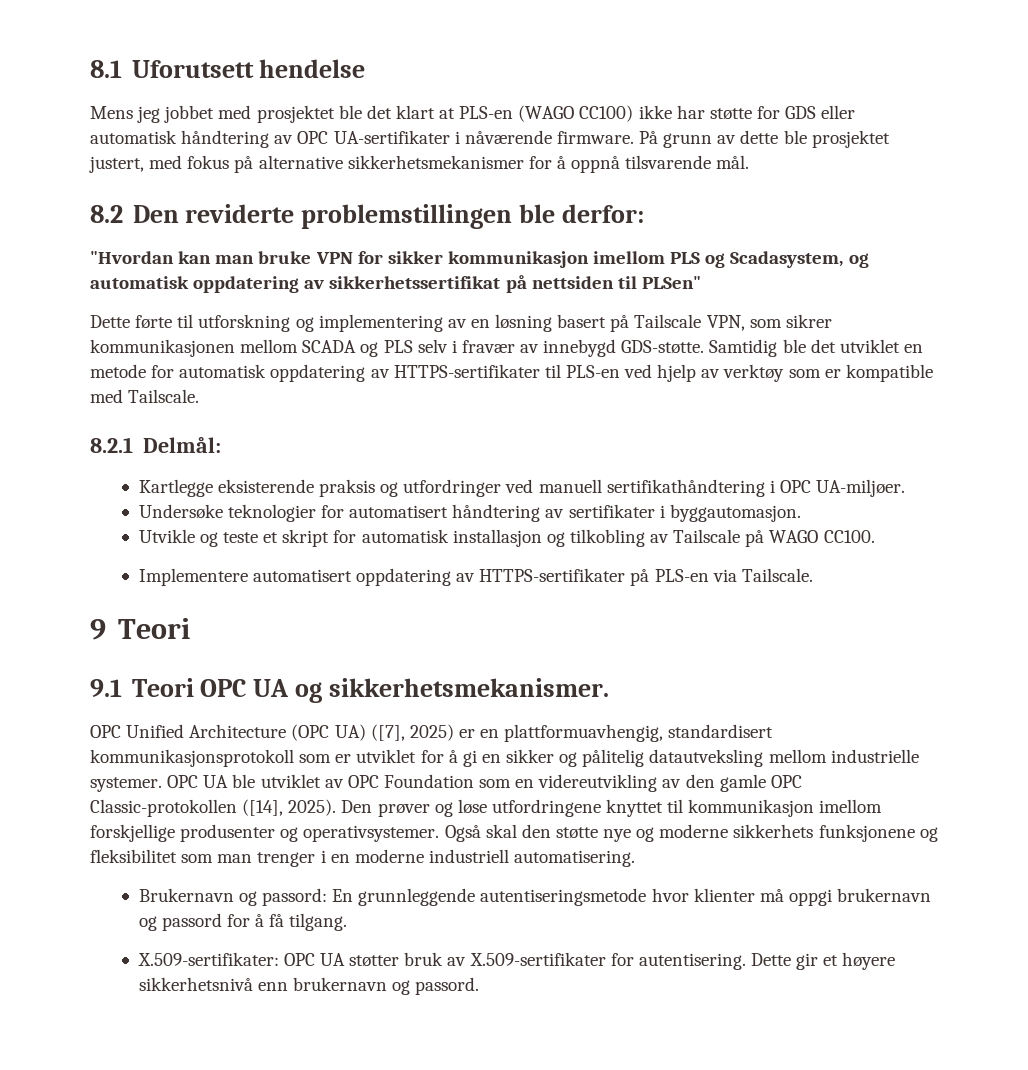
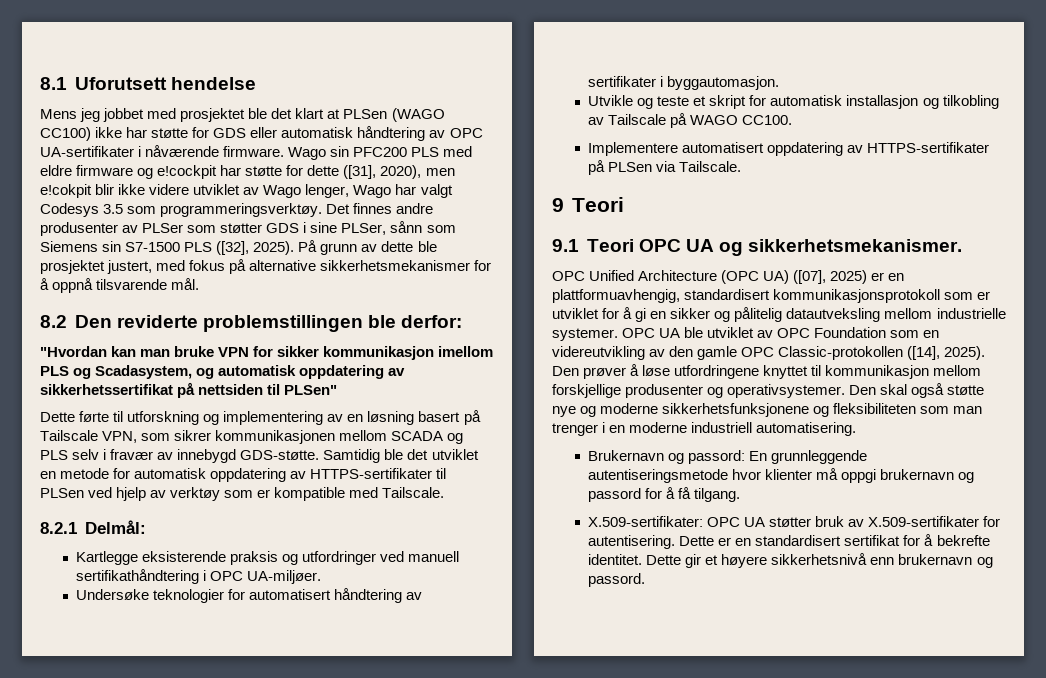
[459,106,514,119] PLS-en -> [343,109,388,119] PLSen
(634, 137) none -> [288,146,473,160] [40,165,455,179] [40,184,453,198] [40,203,434,217] [40,221,456,236] [40,241,295,255] Wago sin PFC200 PLS med eldre firmware og e!cockpit har støtte for dette ([31], 2020), men e!cokpit blir ikke videre utviklet av Wago lenger, Wago har valgt Codesys 3.5 som programmeringsverktøy. Det finnes andre produsenter av PLSer som støtter GDS i sine PLSer, sånn som Siemens sin S7-1500 PLS ([32], 2025).
[565,365,620,378] PLS-en -> [40,488,84,498] PLSen
[654,569,709,582] PLS-en -> [608,162,653,172] PLSen
[370,724,405,741] ([7], -> [793,270,827,284] ([07],
[434,802,453,817] og -> [630,364,640,376] å
[819,799,883,813] imellom -> [933,365,982,376] mellom
[444,824,551,842] Også skal den -> [849,383,945,398] Den skal også
[733,824,938,842] [90,849,177,863] sikkerhets funksjonene og fleksibilitet -> [662,403,917,417] sikkerhetsfunksjonene og fleksibiliteten
(791, 959) none -> [718,534,990,546] [588,554,682,565] er en standardisert sertifikat for å bekrefte identitet. Dette

